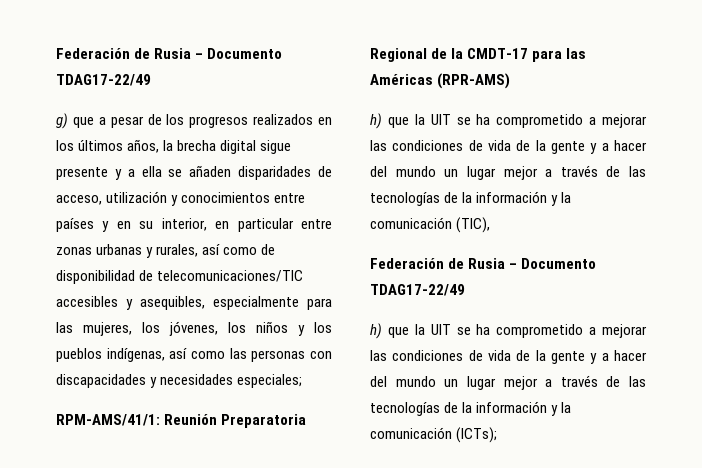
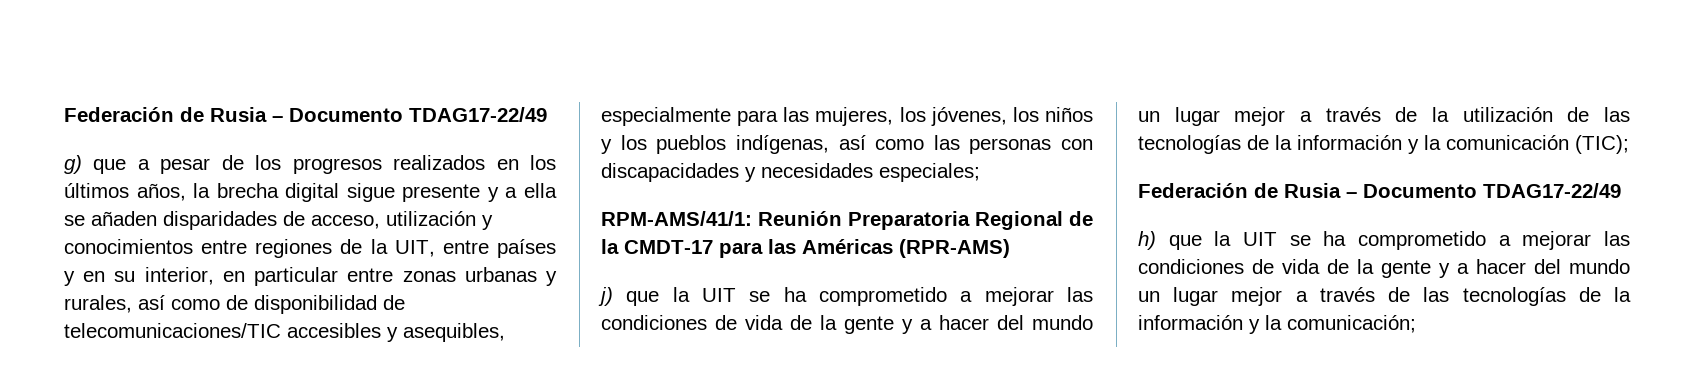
(306, 198) none -> [255,239,489,258] regiones de la UIT, entre
[370,113,382,129] h) -> [598,287,613,306] j)
[629,166,646,177] [370,191,572,206] [370,217,491,233] las tecnologías de la información y la comunicación (TIC), -> [1432,107,1630,122] [1138,135,1629,154] la utilización de las tecnologías de la información y la comunicación (TIC);
[370,427,498,443] comunicación (ICTs); -> [1287,315,1416,333] comunicación;

